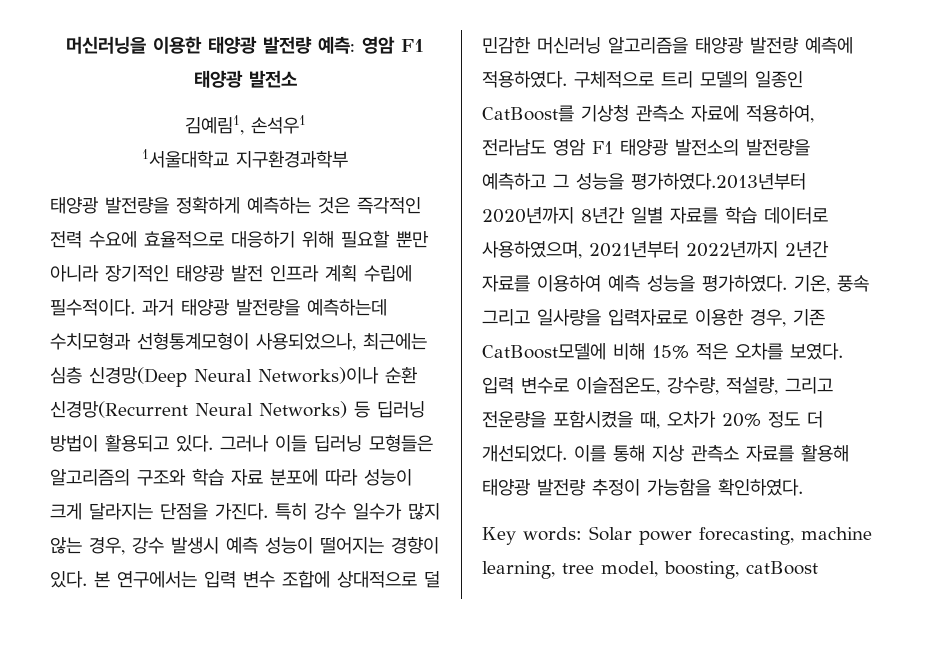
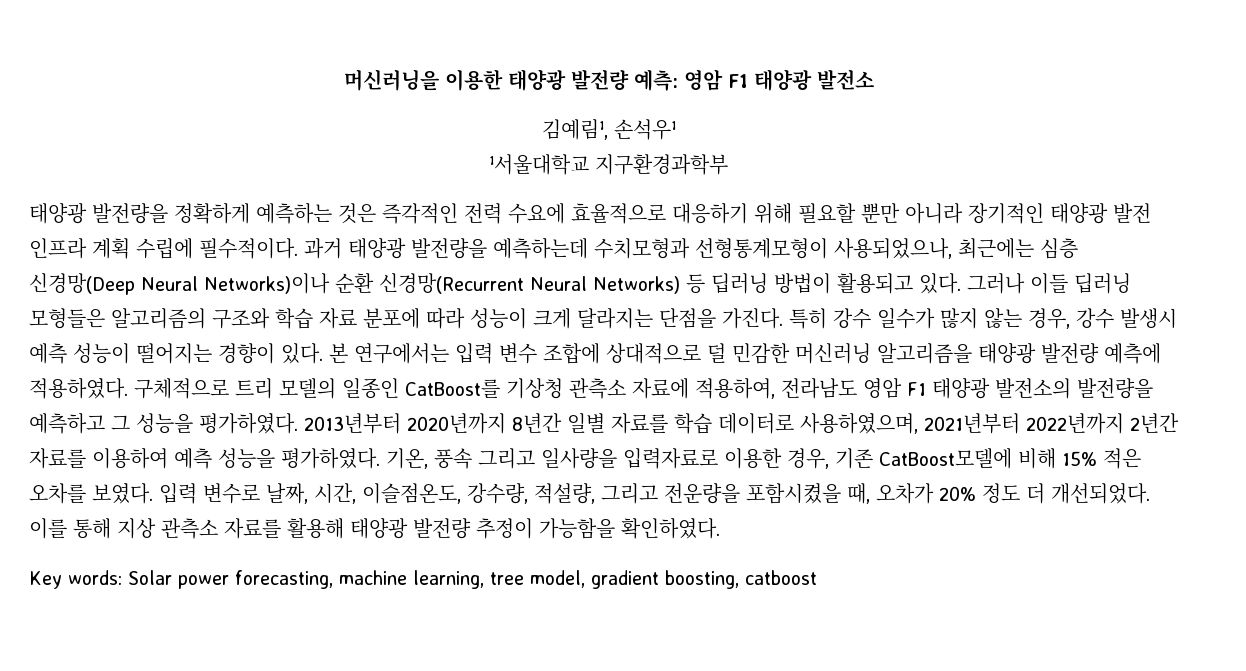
[631,173,806,190] 평가하였다.2013년부터 -> [199,413,401,434] 평가하였다. 2013년부터
(569, 385) none -> [266,483,356,504] 날짜, 시간,
[664,561,818,579] boosting, catBoost -> [591,570,817,589] gradient boosting, catboost

